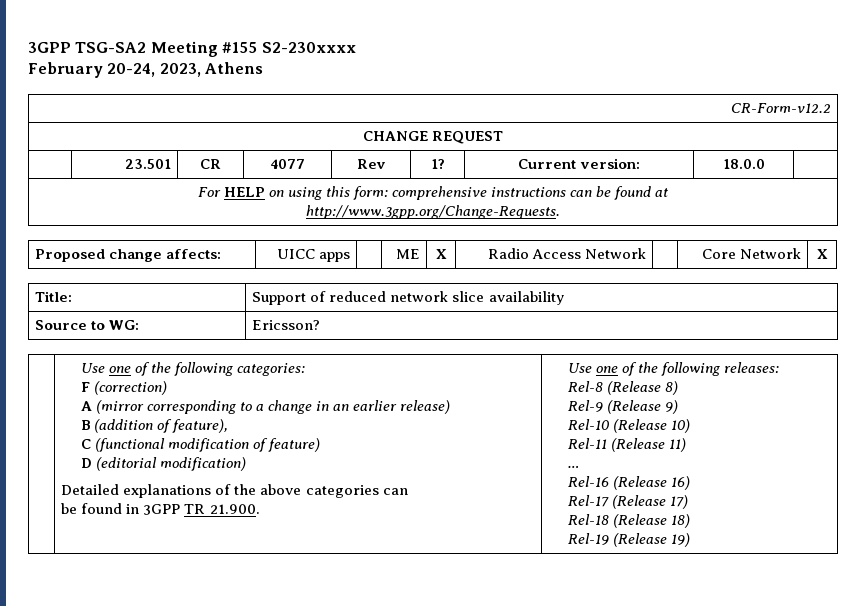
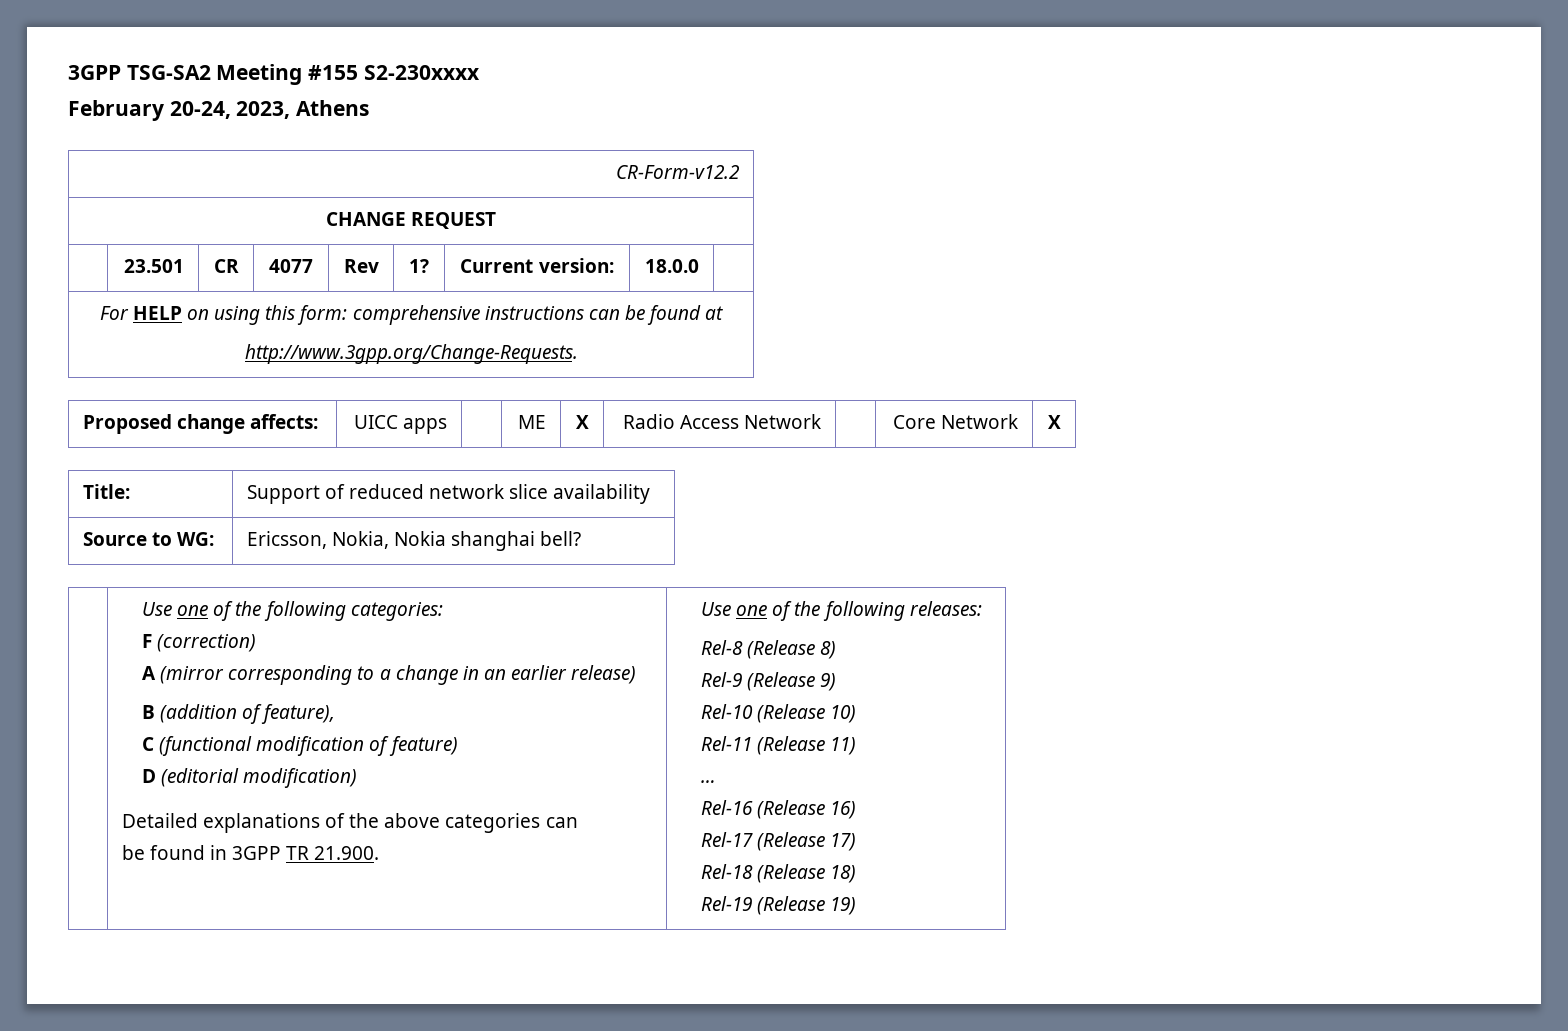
[252,320,321,330] Ericsson? -> [246,531,582,551] Ericsson, Nokia, Nokia shanghai bell?

